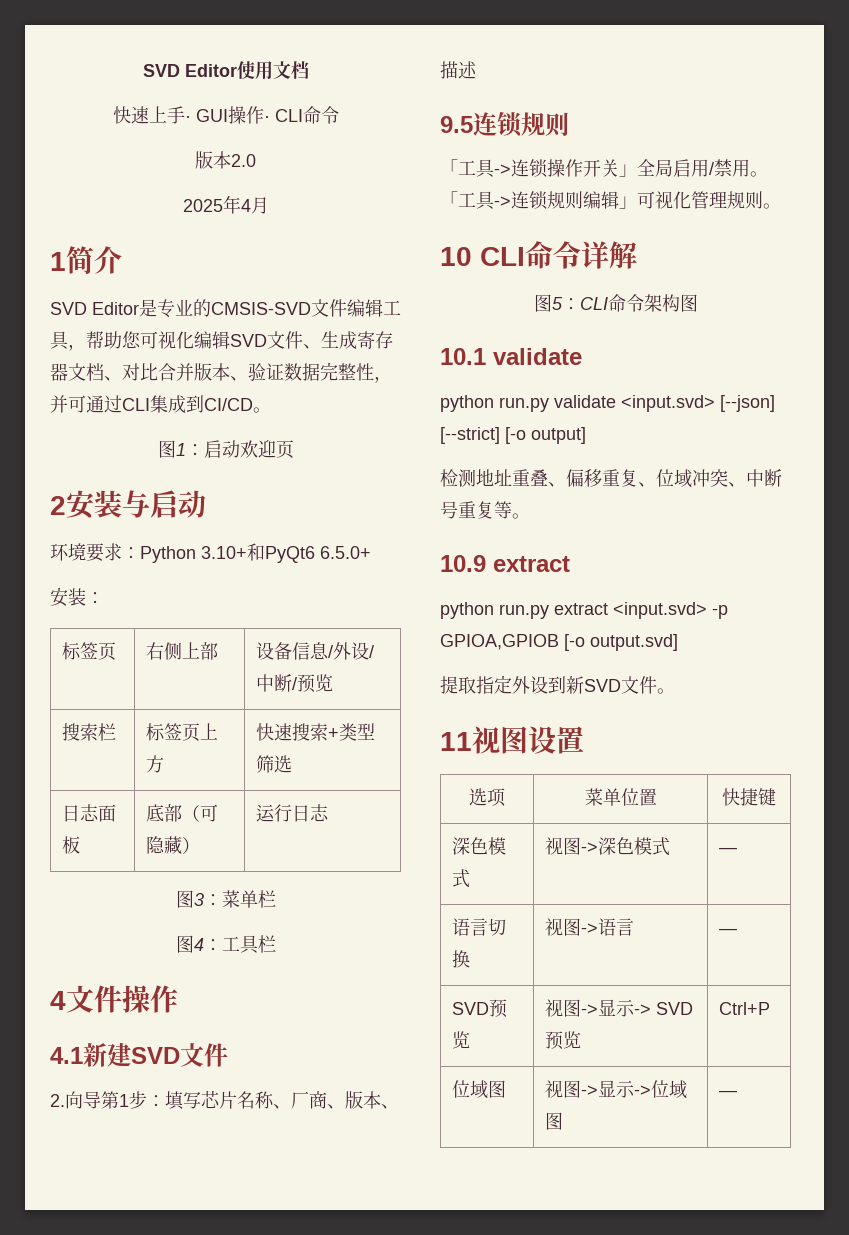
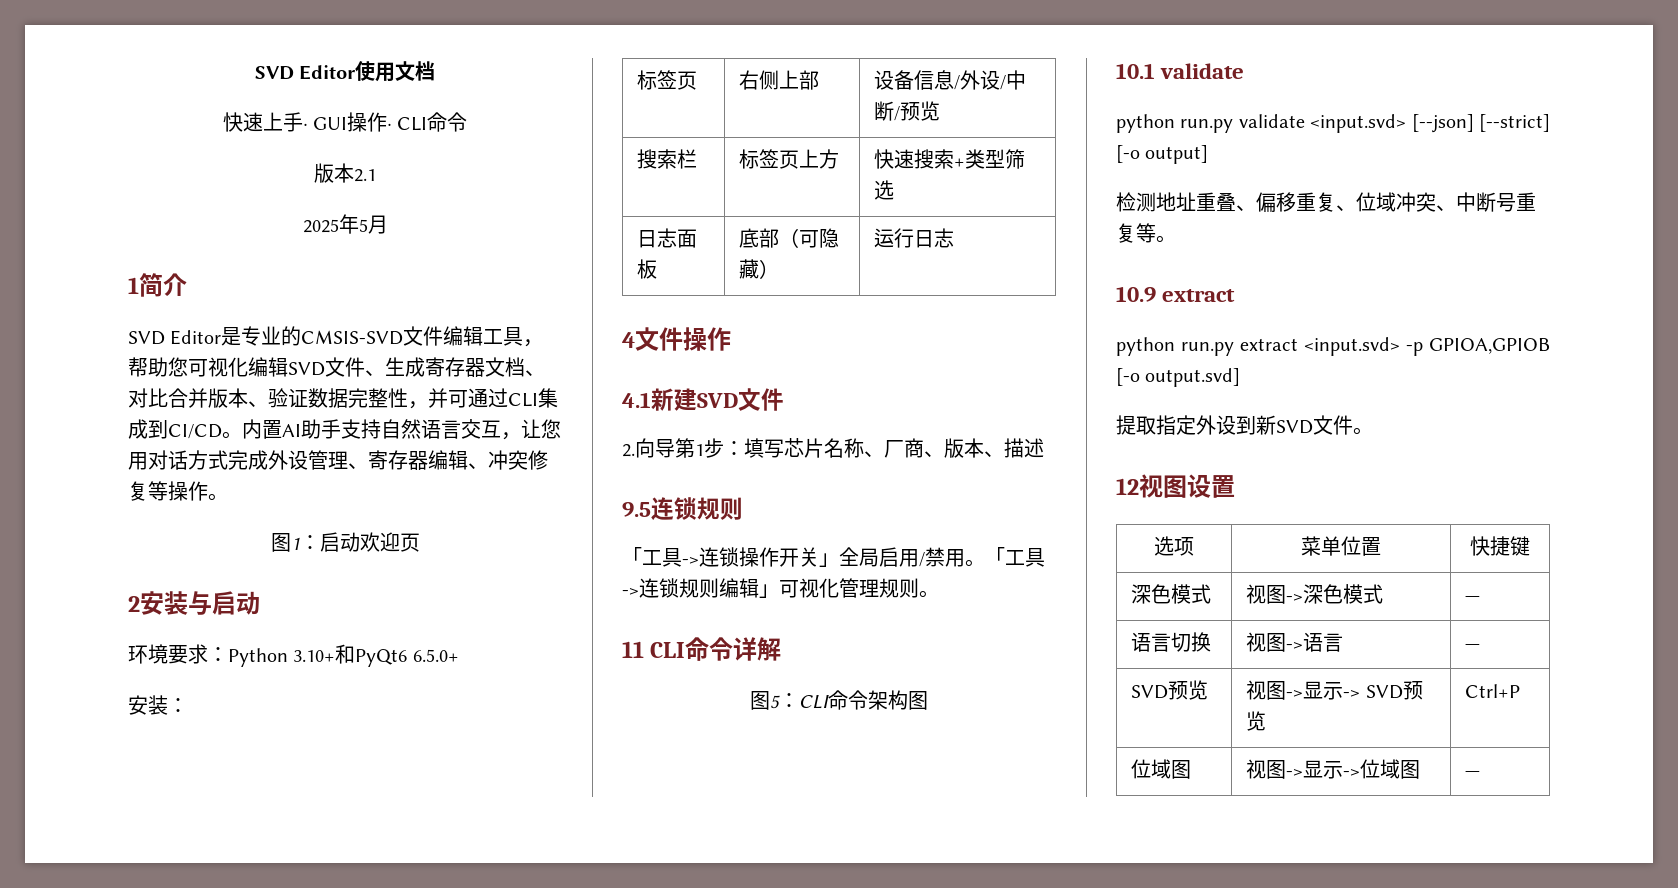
[231,154,256,167] 2.0 -> [354,169,376,182] 2.1
[240,199,251,212] 4 -> [358,219,368,232] 5
(271, 410) none -> [242,419,561,440] [128,450,548,470] [128,481,228,501] 内置AI助手支持自然语言交互，让您用对话方式完成外设管理、寄存器编辑、冲突修复等操作。
[175,890,276,908] [175,935,276,954] // 图3：菜单栏 // 图4：工具栏 -> (955, 238) none
[440,247,472,266] 10 -> [622,641,644,658] 11
[440,732,472,751] 11 -> [1116,478,1139,495] 12

